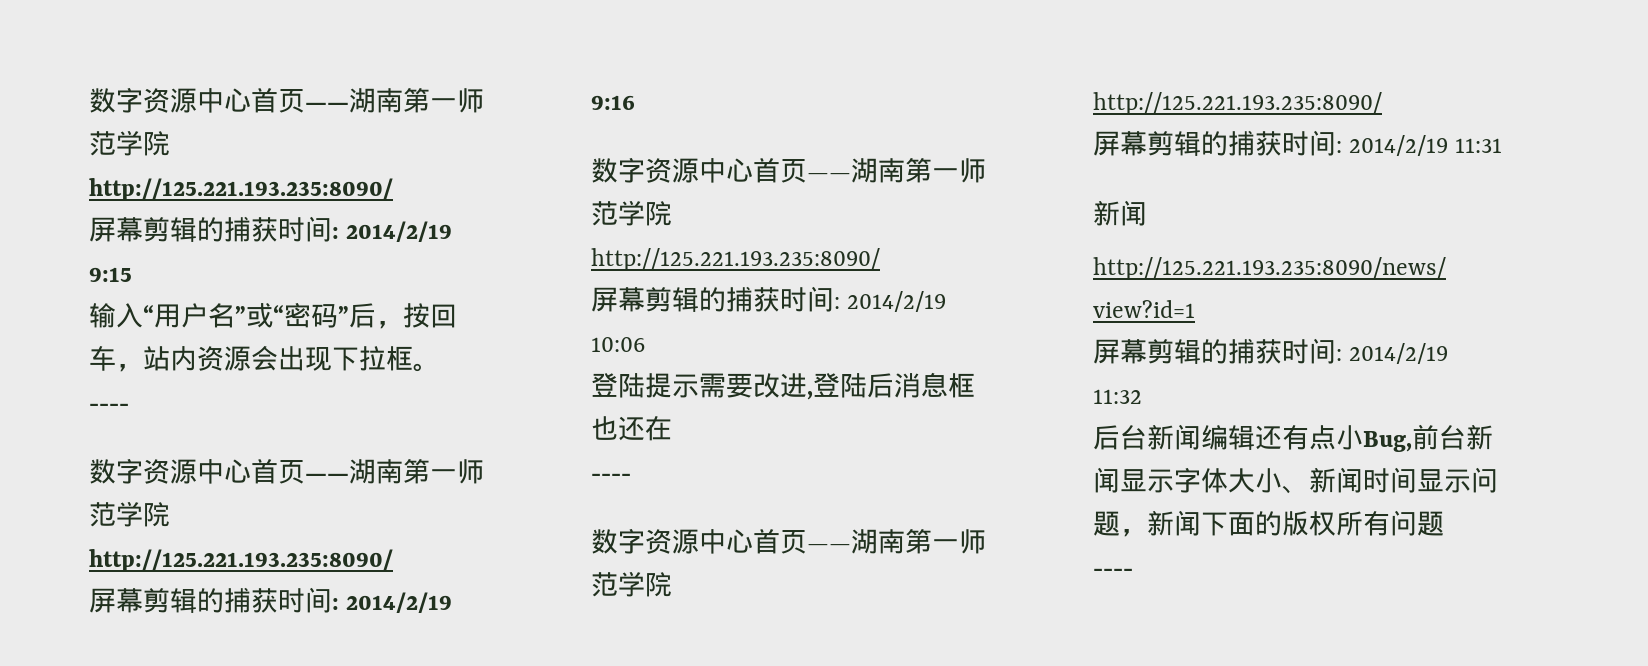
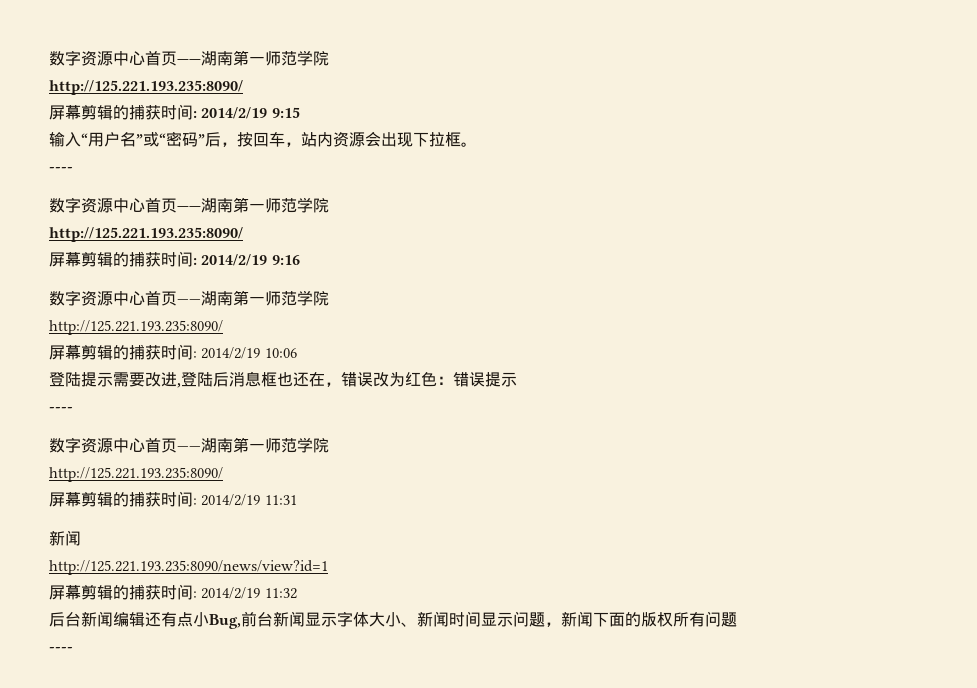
(673, 428) none -> [325,372,518,387] ，错误改为红色：错误提示

